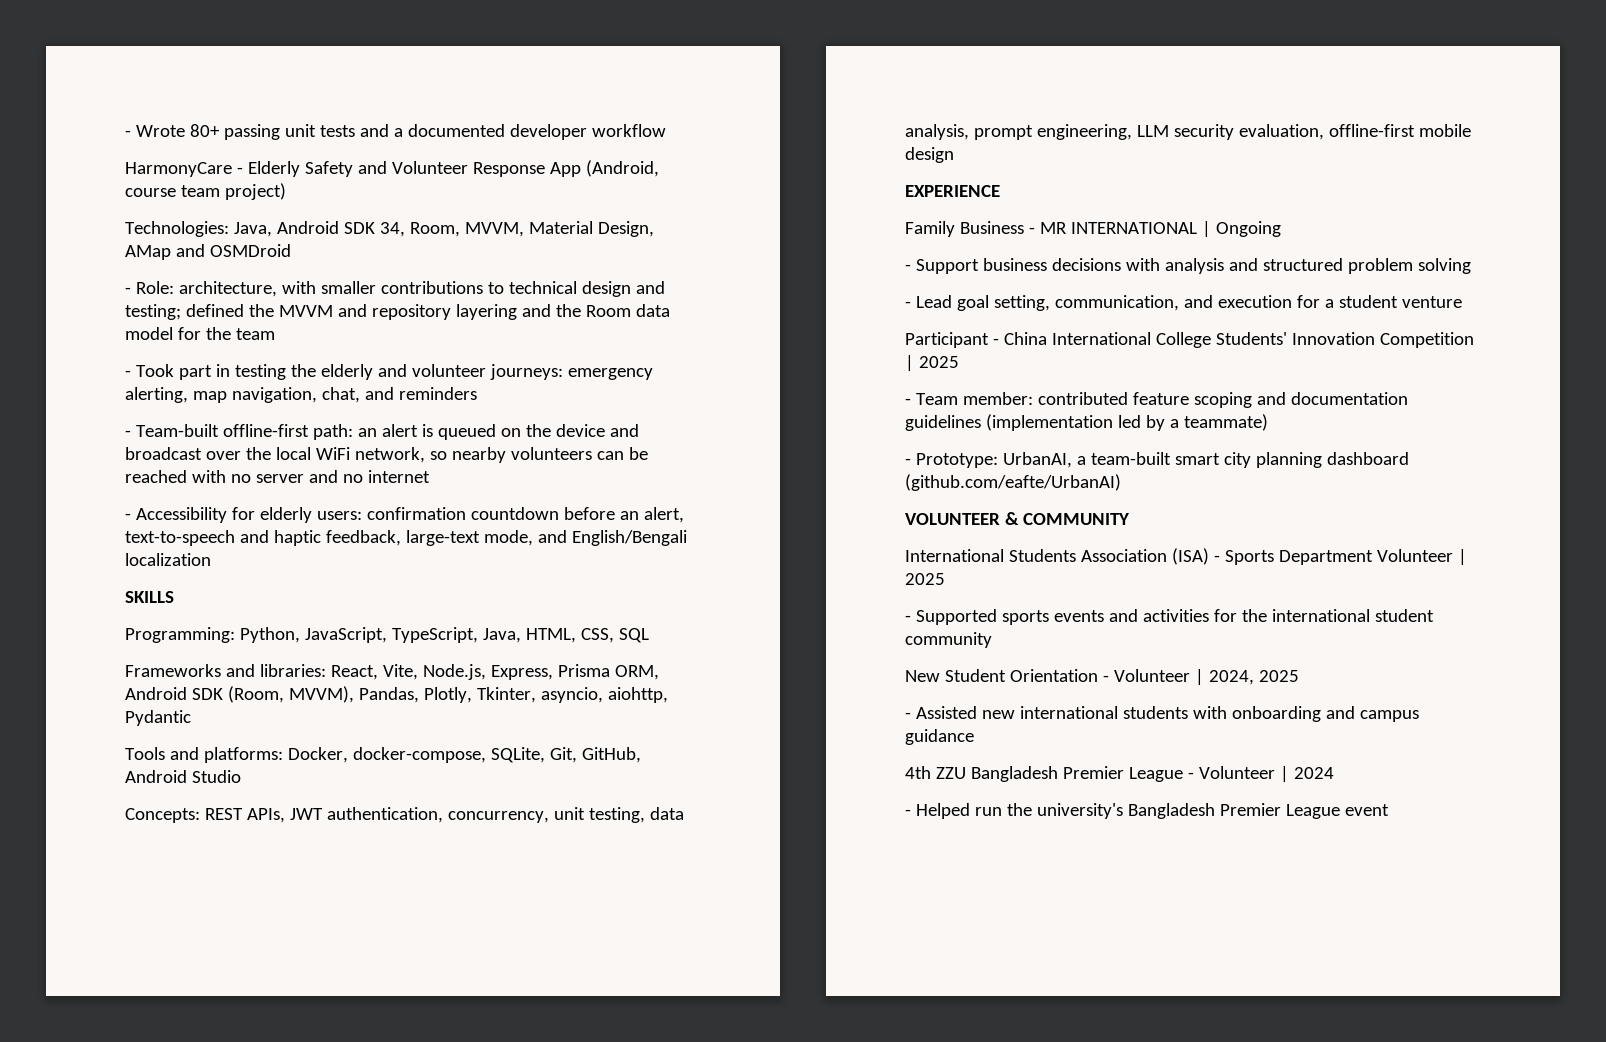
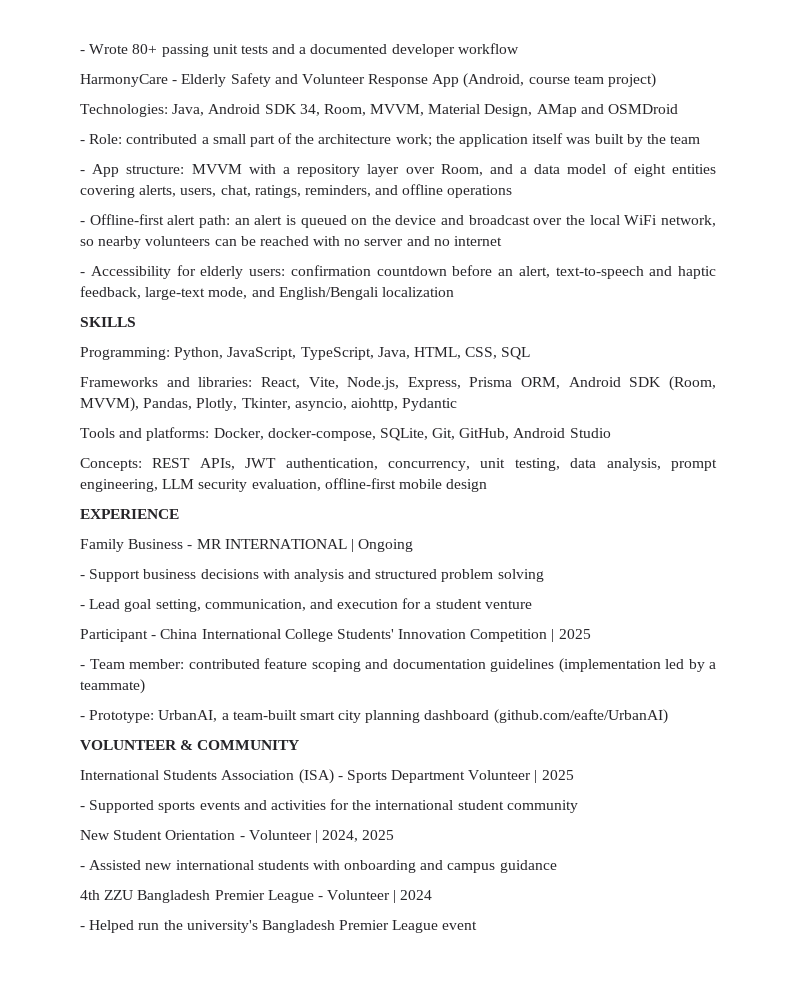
[178,281,665,297] [125,304,670,320] [125,327,275,340] [125,364,653,380] [125,387,477,403] [125,424,309,437] architecture, with smaller contributions to technical design and testing; defined the MVVM and repository layering and the Room data model for the team // - Took part in testing the elderly and volunteer journeys: emergency alerting, map navigation, chat, and reminders // - Team-built offline-first -> [126,133,701,147] [80,163,716,177] [80,184,513,198] [80,214,196,225] contributed a small part of the architecture work; the application itself was built by the team // - App structure: MVVM with a repository layer over Room, and a data model of eight entities covering alerts, users, chat, ratings, reminders, and offline operations // - Offline-first alert

